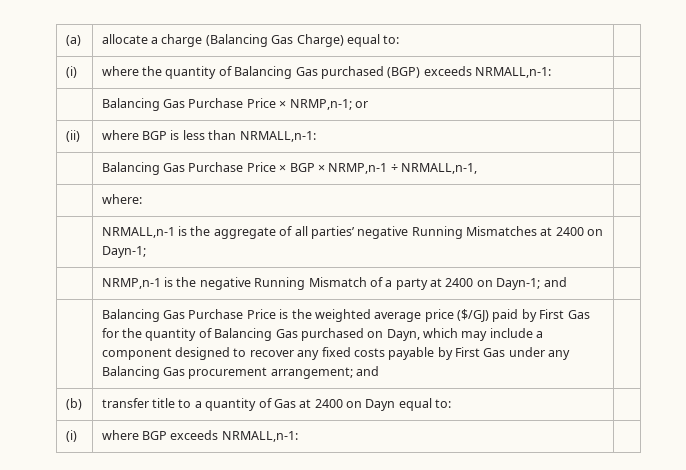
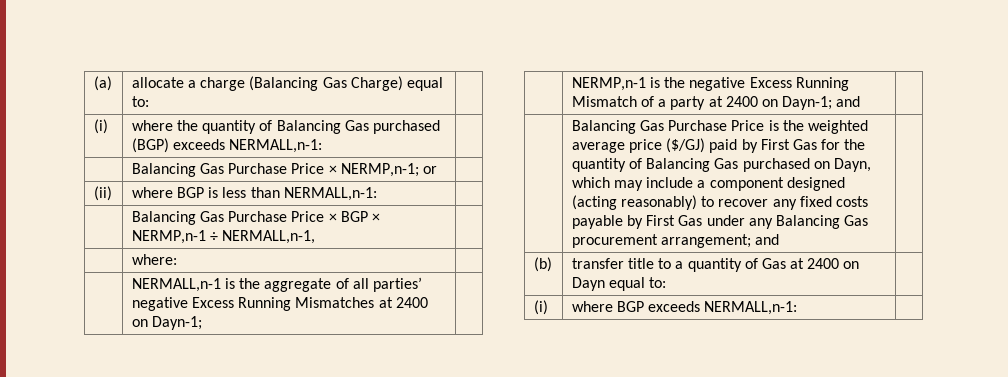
[475,67,552,78] [101,98,352,111] NRMALL,n-1: | // | Balancing Gas Purchase Price × NRMP,n-1; -> [229,139,323,153] [131,163,419,177] NERMALL,n-1: | // | Balancing Gas Purchase Price × NERMP,n-1;
[239,131,316,142] NRMALL,n-1: -> [283,187,377,201] NERMALL,n-1:
[328,163,478,174] NRMP,n-1 ÷ NRMALL,n-1, -> [131,230,316,244] NERMP,n-1 ÷ NERMALL,n-1,
[101,227,175,238] NRMALL,n-1 -> [131,278,221,292] NERMALL,n-1
(409, 232) none -> [191,297,234,308] Excess
[101,278,161,289] NRMP,n-1 -> [571,77,646,91] NERMP,n-1
(251, 283) none -> [749,77,792,88] Excess
(231, 353) none -> [571,195,697,210] (acting reasonably)
[221,431,298,442] NRMALL,n-1: -> [704,301,798,315] NERMALL,n-1:

